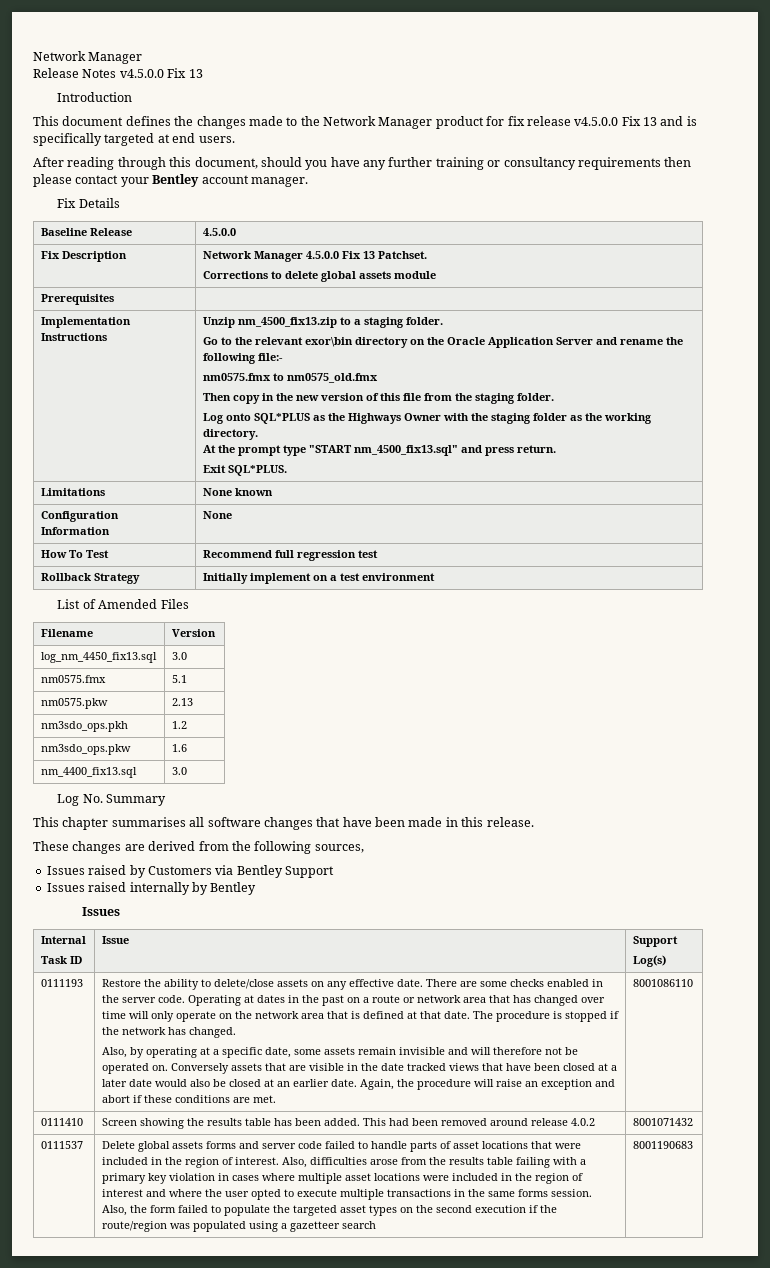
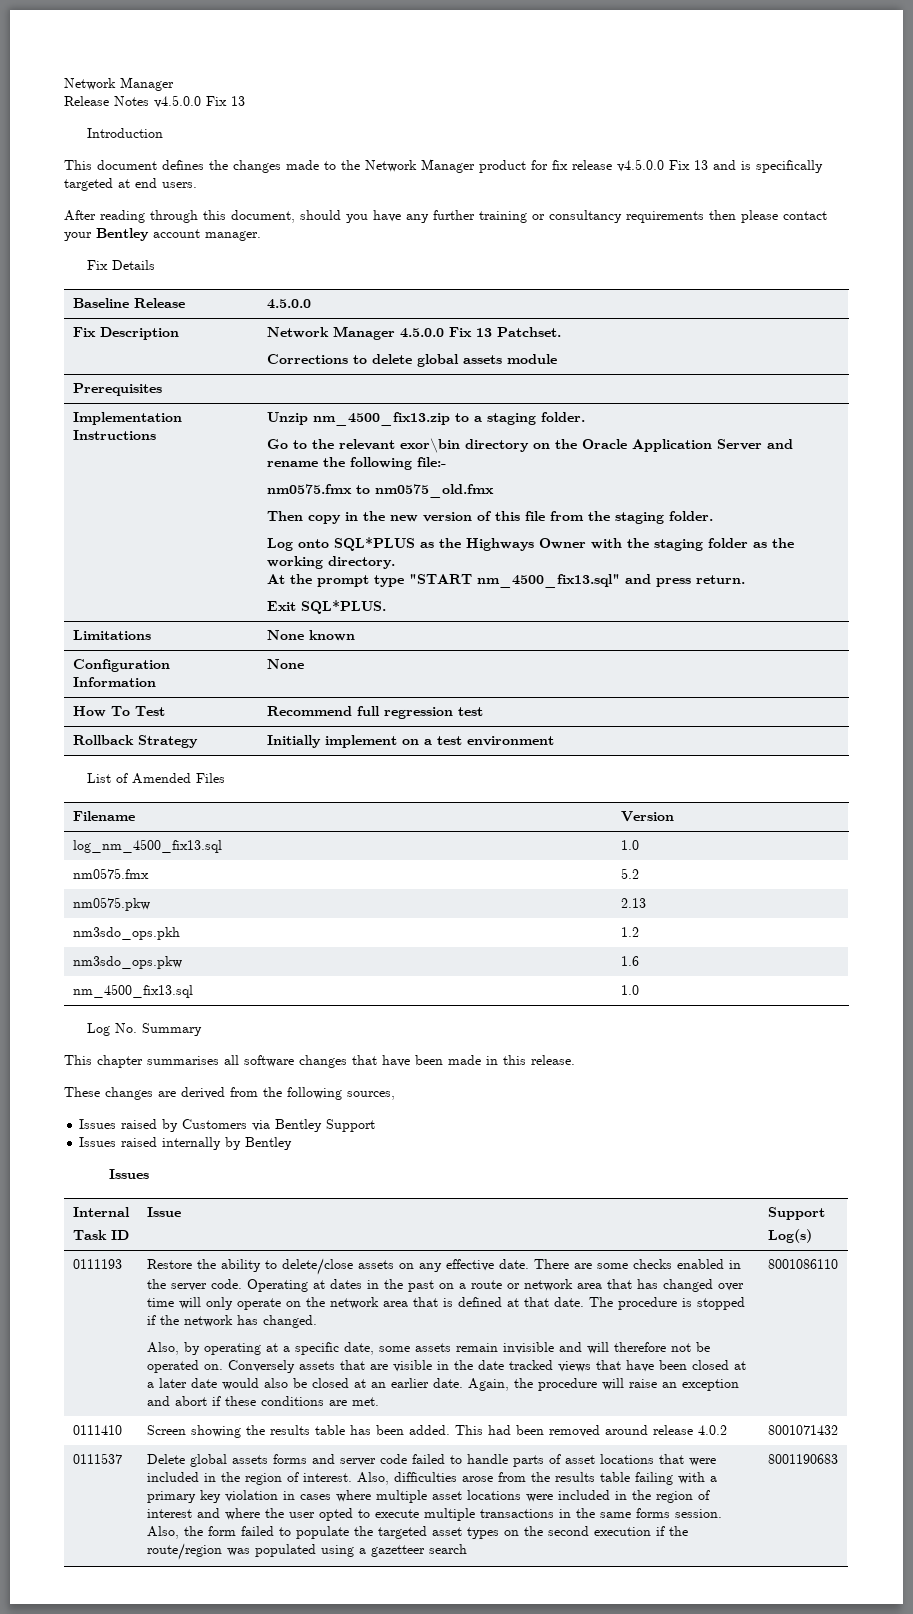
[40,652,157,663] [171,652,187,660] log_nm_4450_fix13.sql | 3.0 -> [72,839,222,853] [620,840,639,850] log_nm_4500_fix13.sql | 1.0
[171,675,187,683] 5.1 -> [620,868,639,879] 5.2
[40,767,137,778] [171,767,187,775] nm_4400_fix13.sql | 3.0 -> [72,984,193,998] [620,985,639,995] nm_4500_fix13.sql | 1.0

